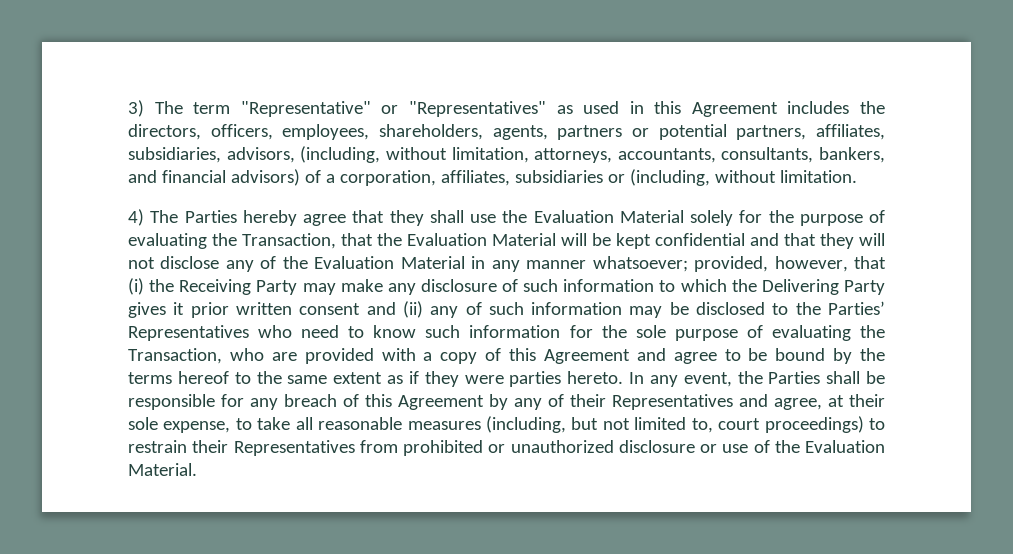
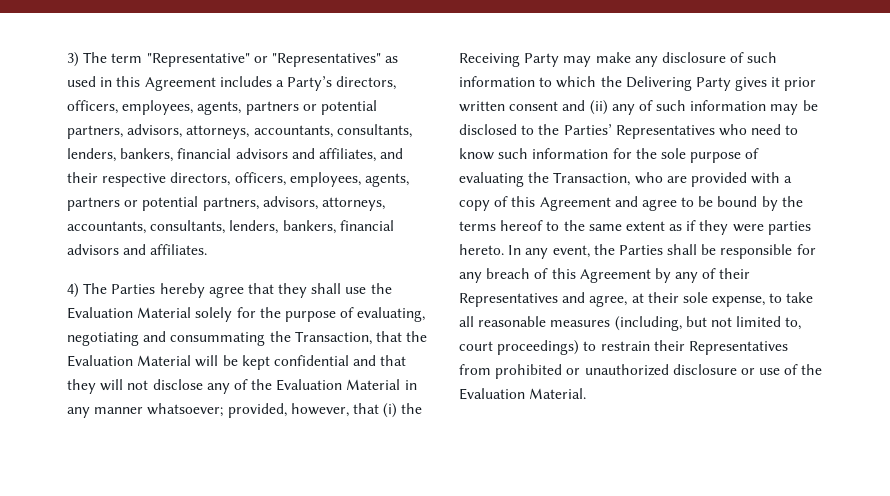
[860,101,885,114] [128,124,885,140] [128,146,885,163] [128,169,857,186] the directors, officers, employees, shareholders, agents, partners or potential partners, affiliates, subsidiaries, advisors, (including, without limitation, attorneys, accountants, consultants, bankers, and financial advisors) of a corporation, affiliates, subsidiaries or (including, without limitation. -> [275,76,397,91] [67,100,377,115] [67,124,412,139] [67,148,404,162] [67,172,409,187] [67,196,385,211] [67,220,394,234] [67,244,208,255] a Party’s directors, officers, employees, agents, partners or potential partners, advisors, attorneys, accountants, consultants, lenders, bankers, financial advisors and affiliates, and their respective directors, officers, employees, agents, partners or potential partners, advisors, attorneys, accountants, consultants, lenders, bankers, financial advisors and affiliates.
[128,233,207,249] evaluating -> [357,307,426,322] [67,331,266,346] evaluating, negotiating and consummating

